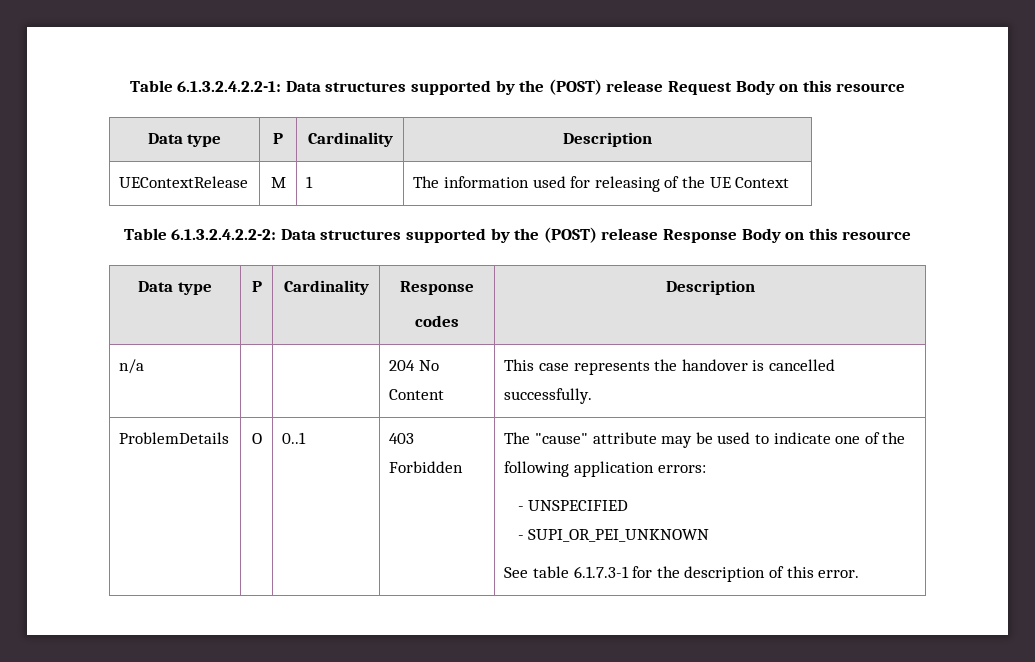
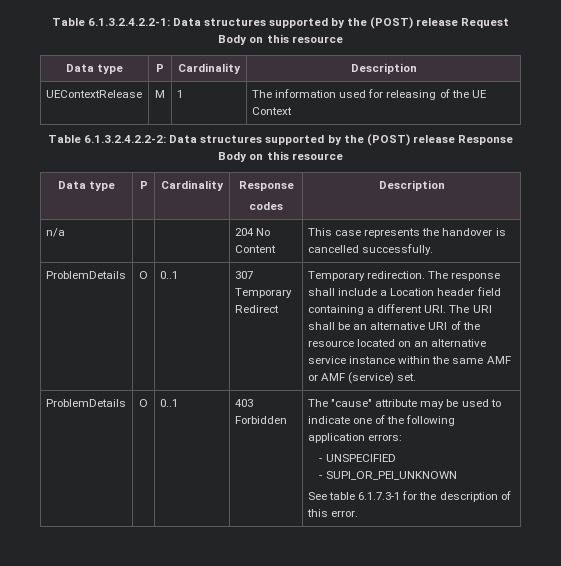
(593, 396) none -> [45,271,126,279] [139,271,148,279] [159,271,178,279] [234,271,253,279] [234,288,292,298] [234,305,279,313] [307,271,501,281] [307,287,501,296] [307,304,492,315] [307,321,480,330] [307,339,487,347] [307,356,511,364] [307,372,417,384] // ProblemDetails | O | 0..1 | 307 Temporary Redirect | Temporary redirection. The response shall include a Location header field containing a different URI. The URI shall be an alternative URI of the resource located on an alternative service instance within the same AMF or AMF (service) set.

